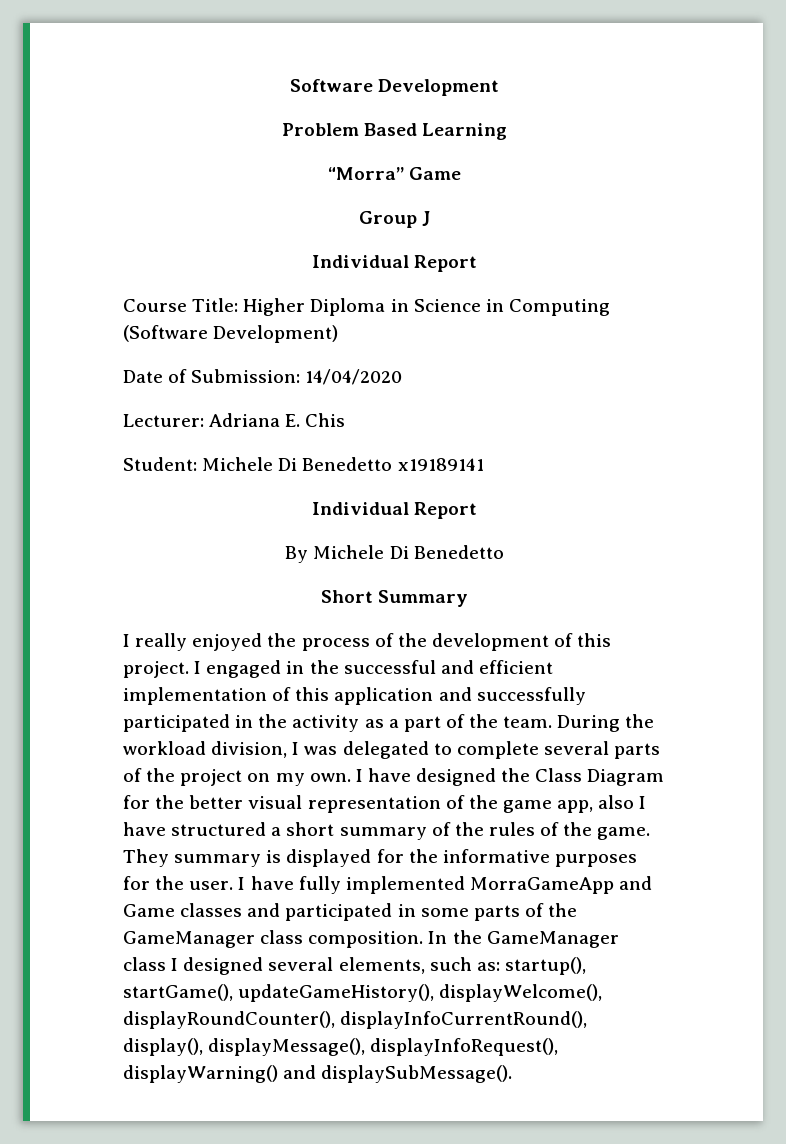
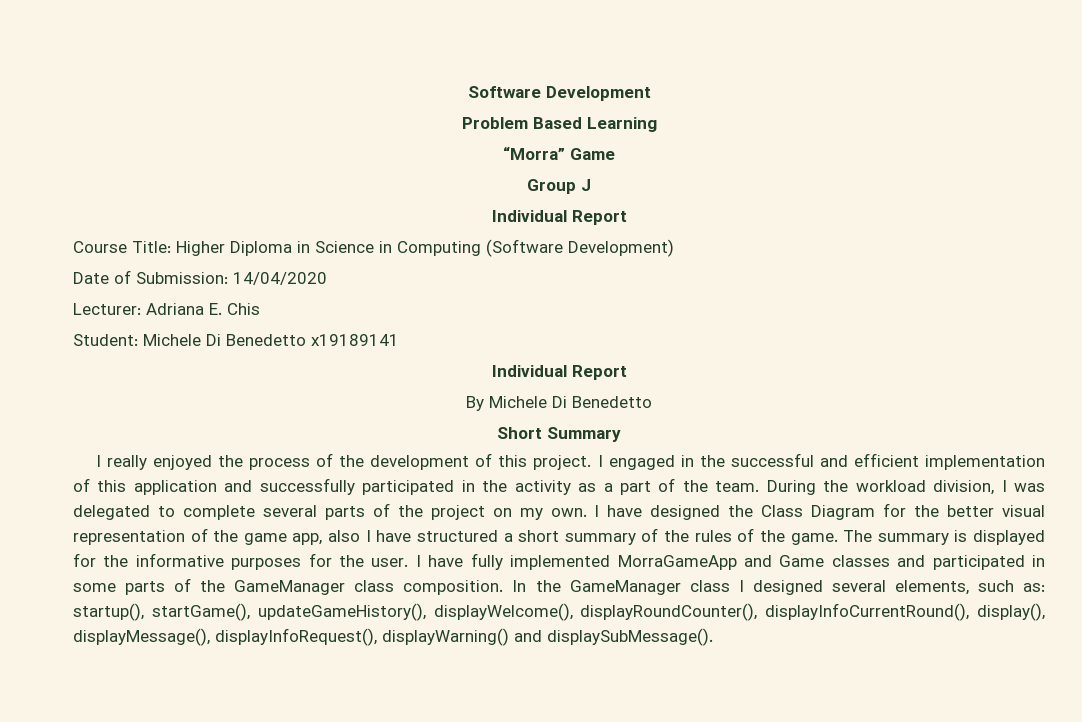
[123,849,169,867] They -> [843,530,873,542] The

